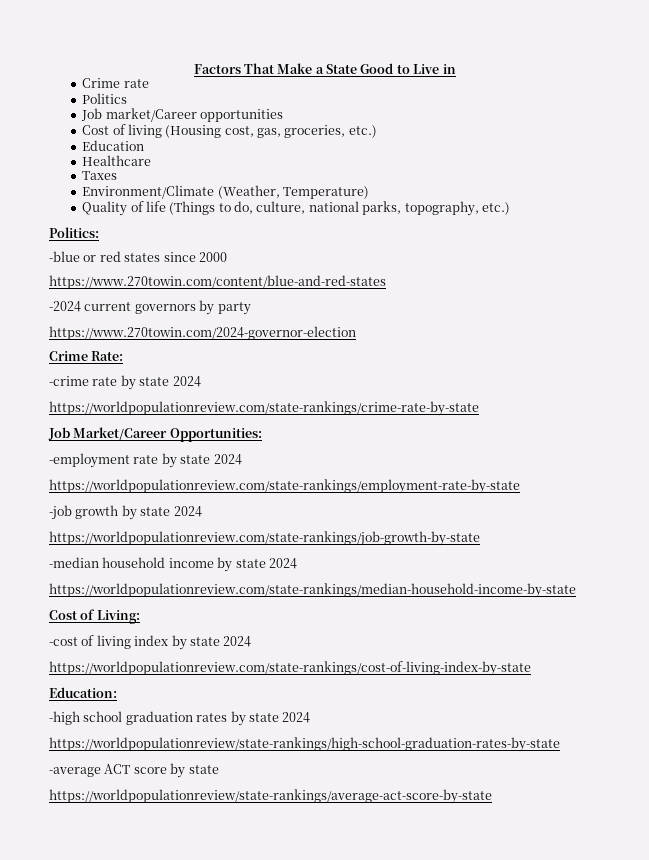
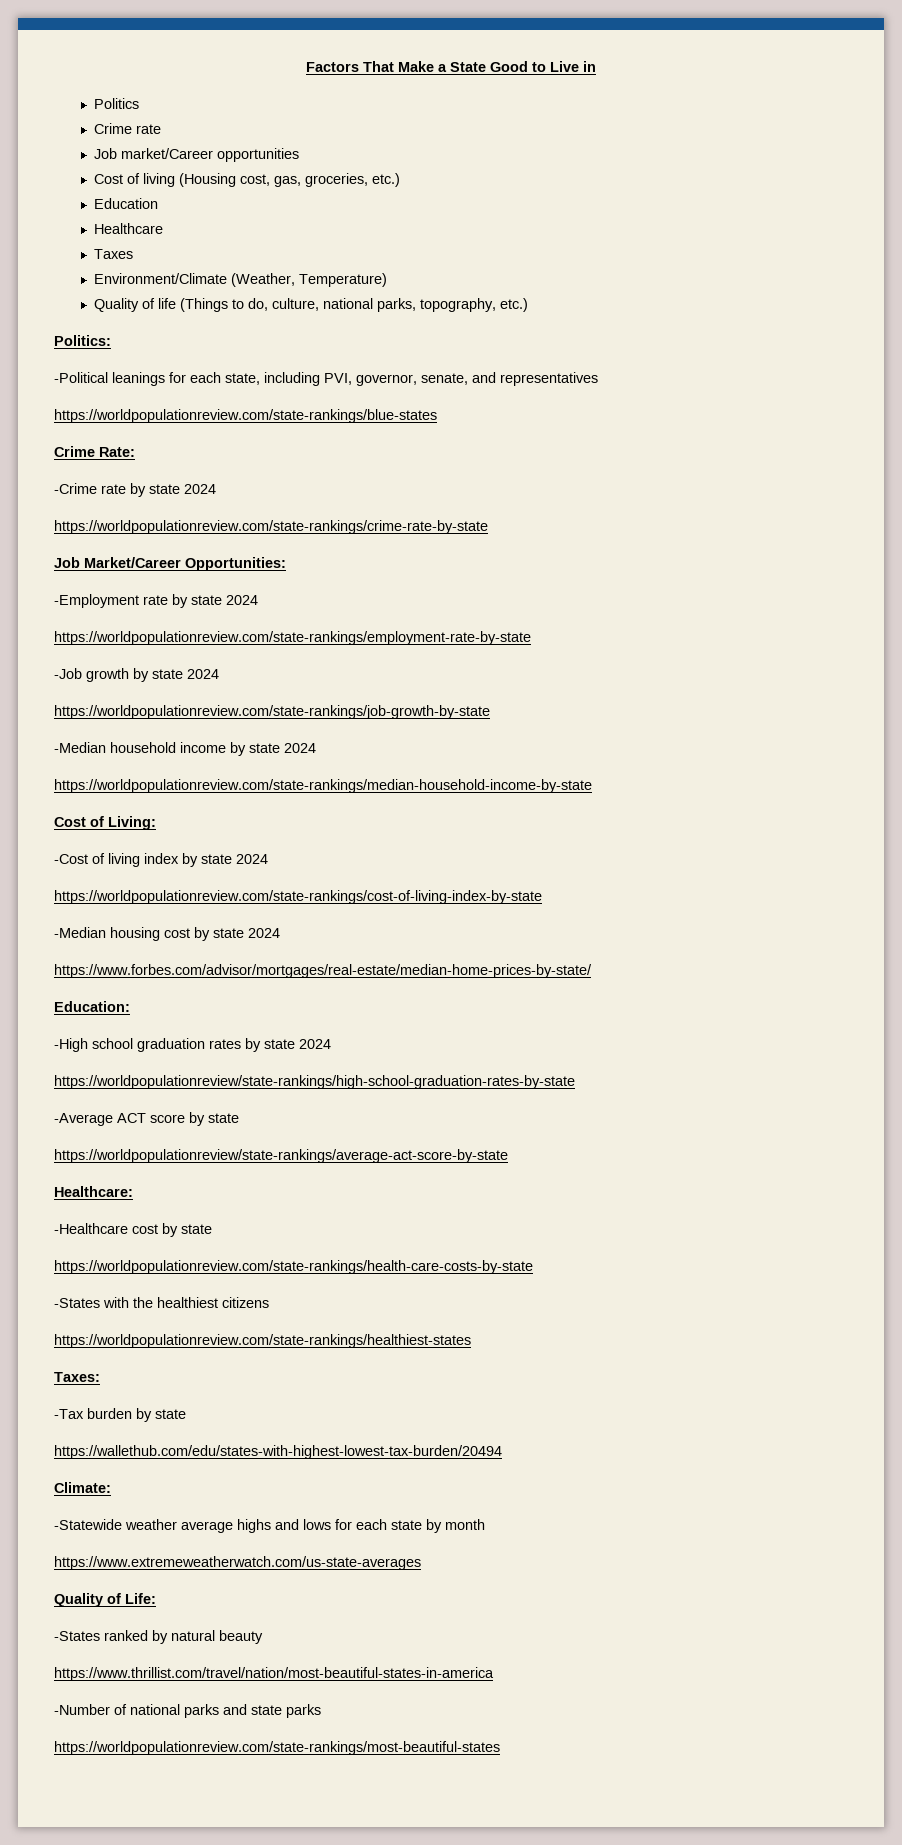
(456, 69) none -> [93,98,139,109] // Politics
[82,93,128,104] // Politics -> (161, 129) none
[49,251,227,262] [49,275,386,289] [49,300,251,315] [49,326,356,340] -blue or red states since 2000 // https://www.270towin.com/content/blue-and-red-states // -2024 current governors by party // https://www.270towin.com/2024-governor-election -> [54,372,598,386] [54,409,437,423] -Political leanings for each state, including PVI, governor, senate, and representatives // https://worldpopulationreview.com/state-rankings/blue-states
[49,376,89,386] -crime -> [54,483,97,494] -Crime
[49,453,130,468] -employment -> [54,594,139,608] -Employment
[49,505,72,520] -job -> [54,668,82,679] -Job
[49,557,99,568] -median -> [54,742,106,753] -Median
[49,637,78,646] -cost -> [54,854,88,864] -Cost
(531, 668) none -> [54,927,280,941] [54,964,592,978] // -Median housing cost by state 2024 // https://www.forbes.com/advisor/mortgages/real-estate/median-home-prices-by-state/
[49,711,80,725] -high -> [54,1038,88,1052] -High
[49,767,101,777] -average -> [54,1113,113,1126] -Average
(492, 796) none -> [54,1186,133,1197] [54,1223,212,1237] [54,1260,533,1274] [54,1297,269,1308] [54,1334,471,1348] [54,1372,100,1382] [54,1408,186,1422] [54,1445,502,1459] [54,1482,111,1493] [54,1519,485,1533] [54,1556,421,1570] [54,1593,156,1607] [54,1630,263,1644] [54,1667,494,1681] [54,1704,321,1718] [54,1741,500,1755] // Healthcare: // -Healthcare cost by state // https://worldpopulationreview.com/state-rankings/health-care-costs-by-state // -States with the healthiest citizens // https://worldpopulationreview.com/state-rankings/healthiest-states // Taxes: // -Tax burden by state // https://wallethub.com/edu/states-with-highest-lowest-tax-burden/20494 // Climate: // -Statewide weather average highs and lows for each state by month // https://www.extremeweatherwatch.com/us-state-averages // Quality of Life: // -States ranked by natural beauty // https://www.thrillist.com/travel/nation/most-beautiful-states-in-america // -Number of national parks and state parks // https://worldpopulationreview.com/state-rankings/most-beautiful-states

